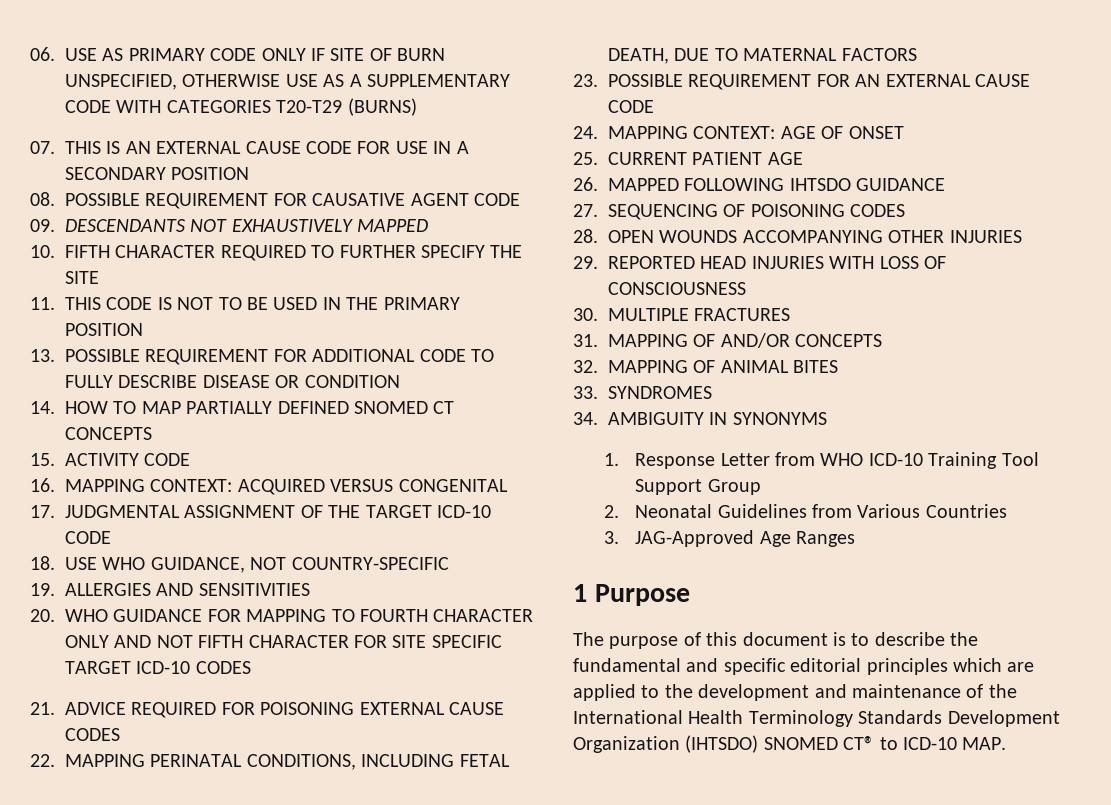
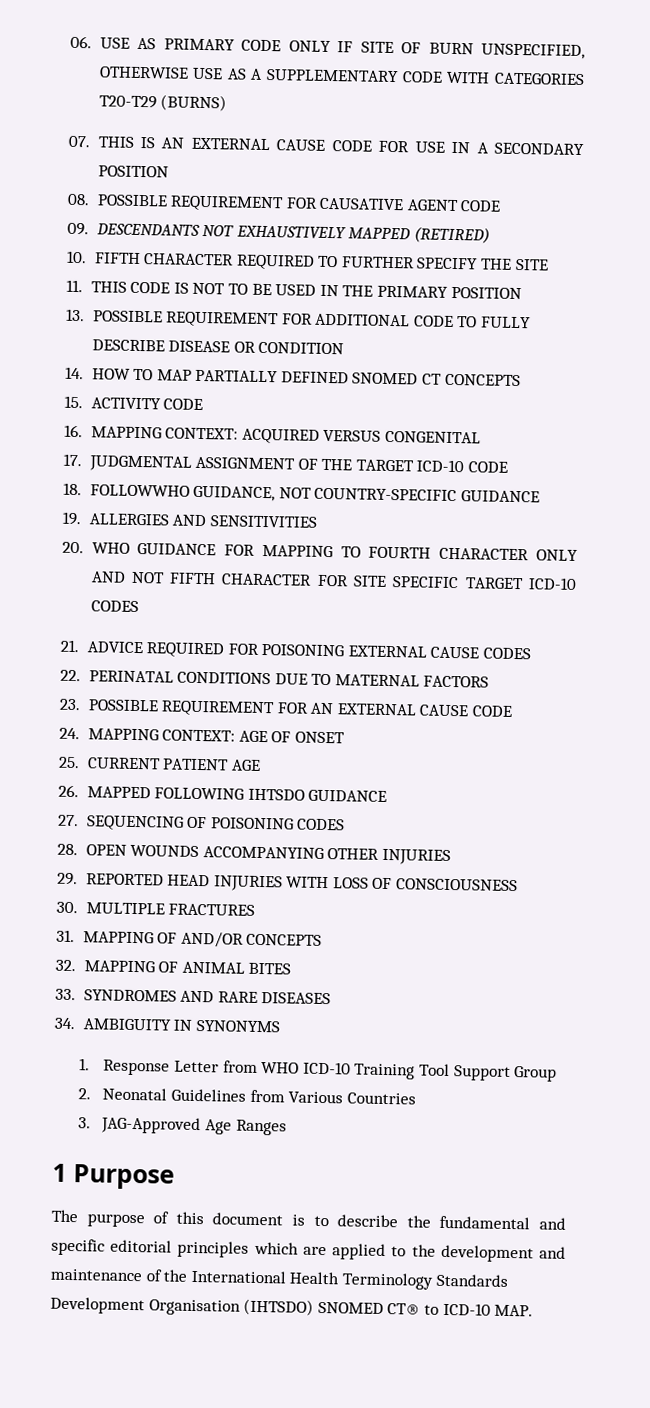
(429, 225) none -> [413,226,490,244] (RETIRED)
[65,557,146,570] USE WHO -> [89,484,190,497] FOLLOWWHO
(449, 563) none -> [460,490,540,503] GUIDANCE
[65,754,510,770] [608,48,669,64] MAPPING PERINATAL CONDITIONS, INCLUDING FETAL DEATH, -> [88,670,272,685] PERINATAL CONDITIONS
(712, 392) none -> [180,990,332,1005] AND RARE DISEASES
[573,736,680,753] Organization -> [148,1299,241,1316] Organisation

